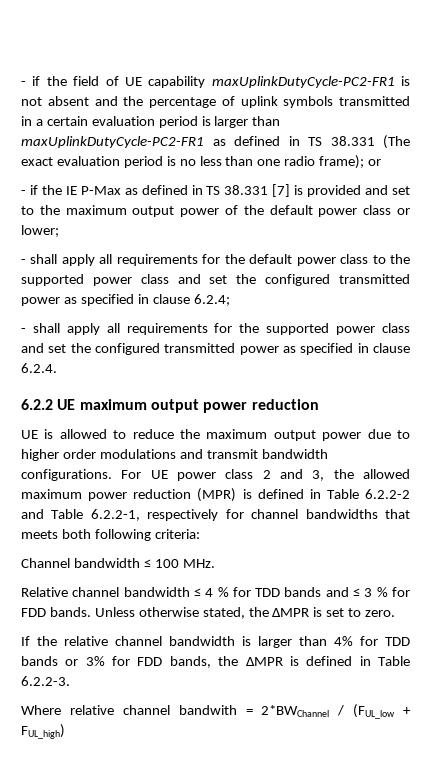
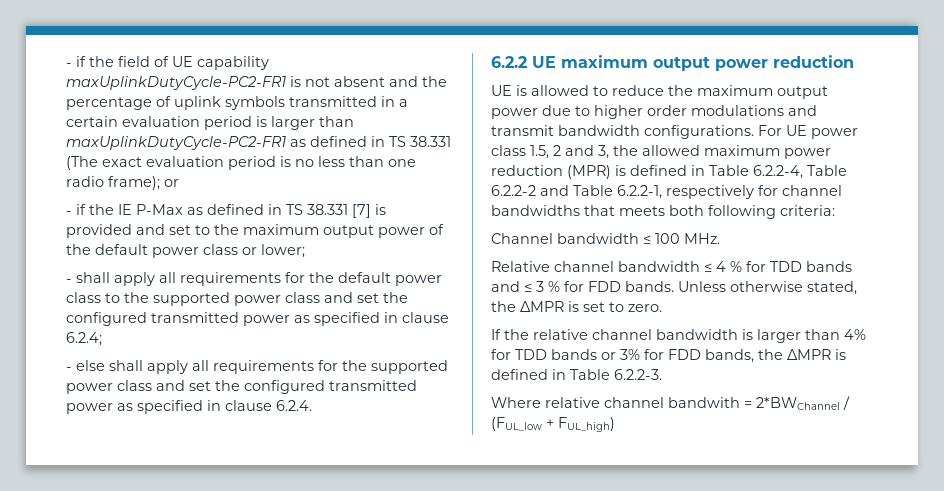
(26, 330) none -> [76,360,105,371] else
(254, 474) none -> [530,145,549,159] 1.5,
(359, 494) none -> [753,165,847,179] 6.2.2-4, Table

